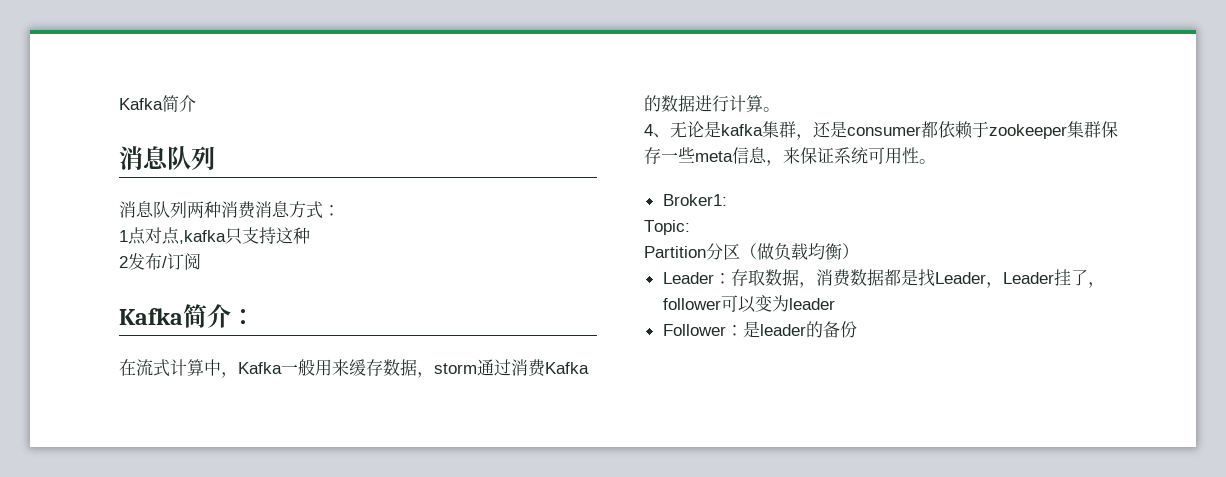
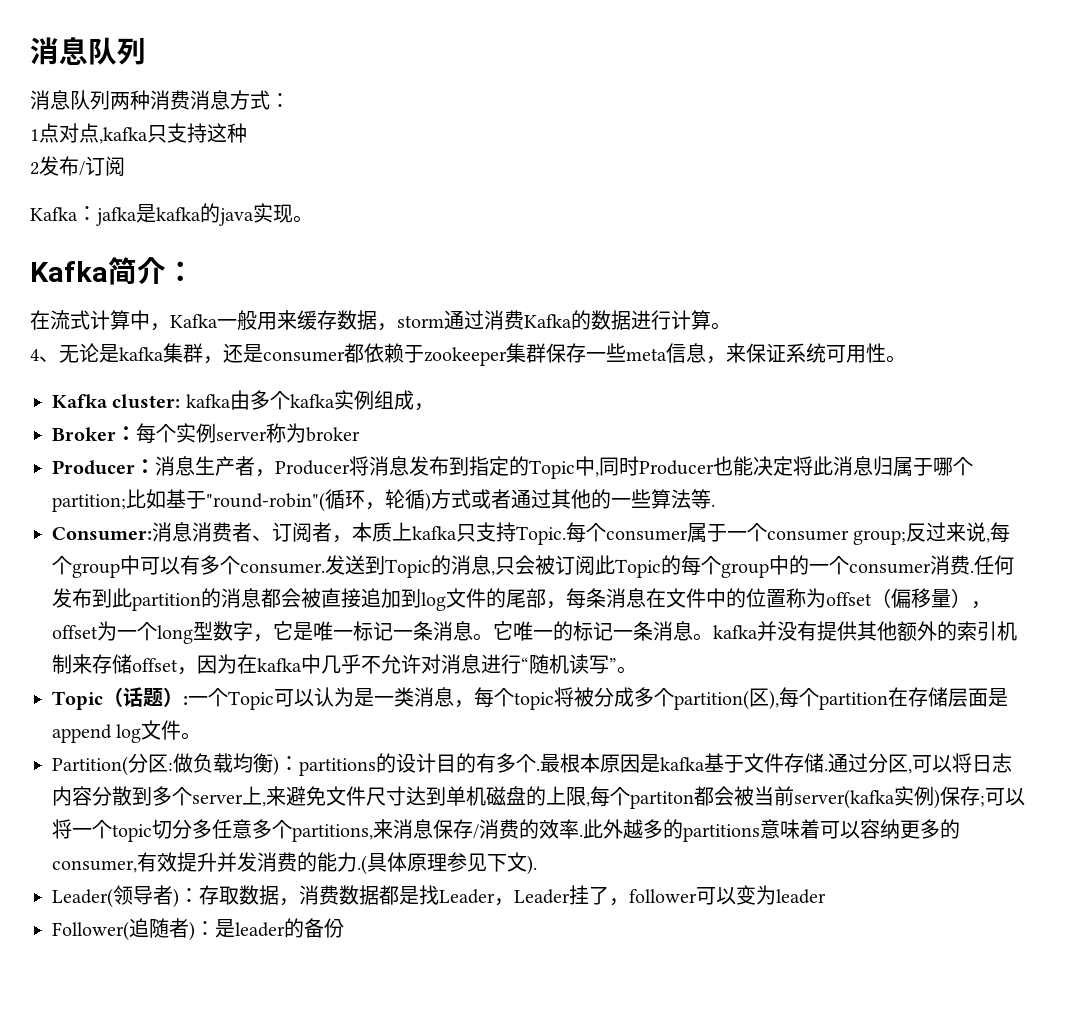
[119,95,196,112] Kafka简介 // -> (30, 51) none
(201, 261) none -> [30,203,313,226] // Kafka：jafka是kafka的java实现。
[662,194,727,206] [644,220,690,235] [644,243,859,261] [662,272,714,284] Broker1: // Topic: // Partition分区（做负载均衡） // Leader -> [52,390,434,411] [52,423,360,444] [52,456,973,479] [52,489,715,512] [52,522,1011,545] [52,555,1014,578] [52,588,991,611] [52,621,1017,644] [52,654,637,675] [52,687,1008,710] [52,720,202,743] [52,753,1012,776] [52,786,1025,809] [52,819,960,842] [52,852,537,875] [52,885,179,908] Kafka cluster: kafka由多个kafka实例组成， // Broker：每个实例server称为broker // Producer：消息生产者，Producer将消息发布到指定的Topic中,同时Producer也能决定将此消息归属于哪个partition;比如基于"round-robin"(循环，轮循)方式或者通过其他的一些算法等. // Consumer:消息消费者、订阅者，本质上kafka只支持Topic.每个consumer属于一个consumer group;反过来说,每个group中可以有多个consumer.发送到Topic的消息,只会被订阅此Topic的每个group中的一个consumer消费.任何发布到此partition的消息都会被直接追加到log文件的尾部，每条消息在文件中的位置称为offset（偏移量），offset为一个long型数字，它是唯一标记一条消息。它唯一的标记一条消息。kafka并没有提供其他额外的索引机制来存储offset，因为在kafka中几乎不允许对消息进行“随机读写”。 // Topic（话题）:一个Topic可以认为是一类消息，每个topic将被分成多个partition(区),每个partition在存储层面是append log文件。 // Partition(分区:做负载均衡)：partitions的设计目的有多个.最根本原因是kafka基于文件存储.通过分区,可以将日志内容分散到多个server上,来避免文件尺寸达到单机磁盘的上限,每个partiton都会被当前server(kafka实例)保存;可以将一个topic切分多任意多个partitions,来消息保存/消费的效率.此外越多的partitions意味着可以容纳更多的consumer,有效提升并发消费的能力.(具体原理参见下文). // Leader(领导者)
[662,324,726,336] Follower -> [52,918,195,941] Follower(追随者)

